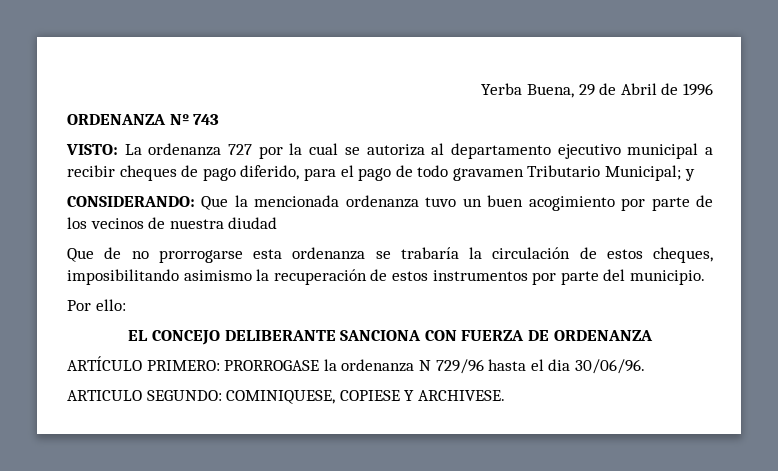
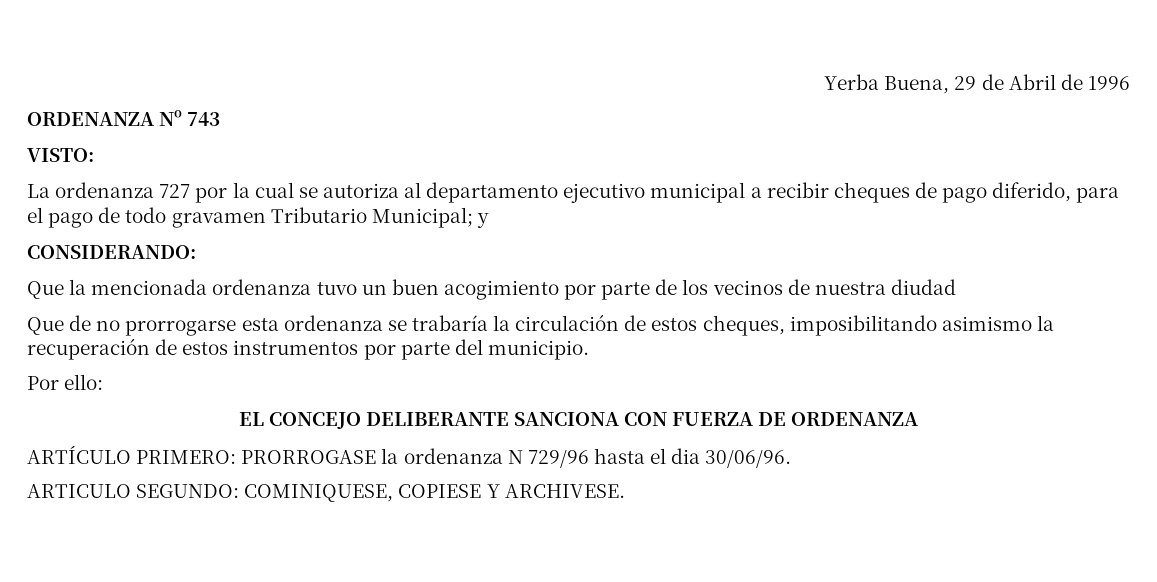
(118, 149) none -> (94, 155) //
(195, 201) none -> (196, 252) //

